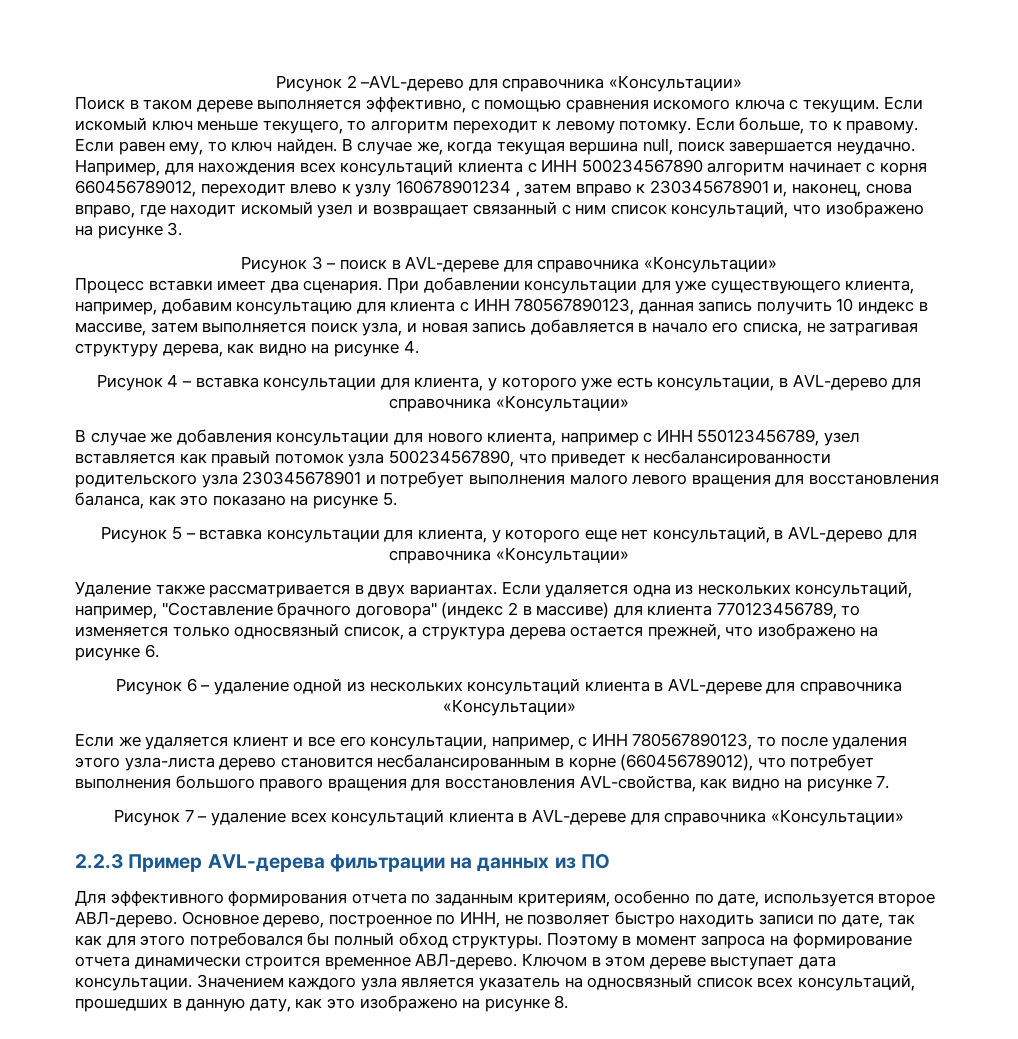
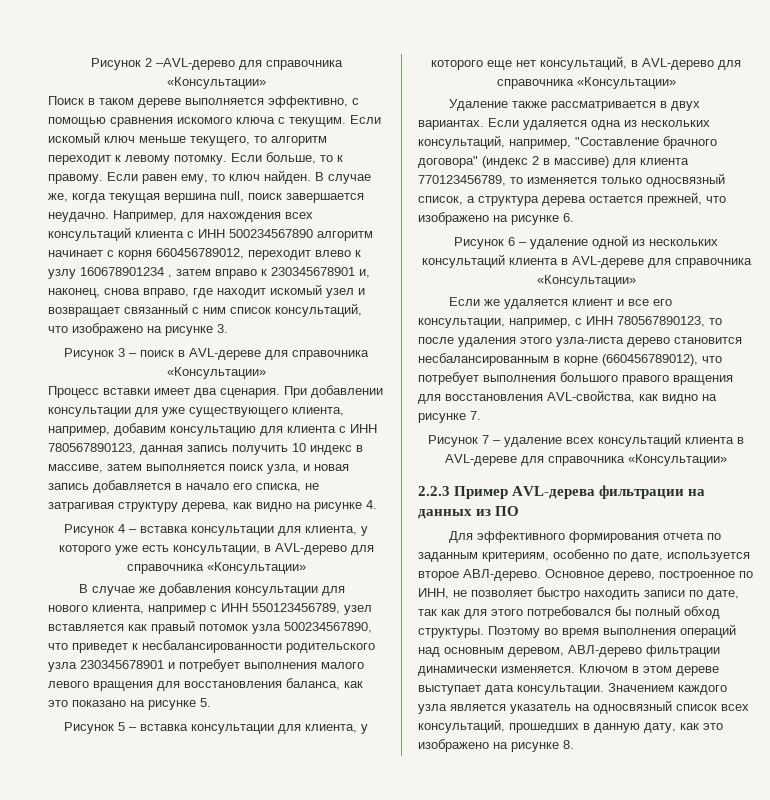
[622,932,912,949] [75,953,518,970] в момент запроса на формирование отчета динамически строится временное АВЛ-дерево. -> [544,624,736,638] [418,645,720,657] [418,666,575,676] во время выполнения операций над основным деревом, АВЛ-дерево фильтрации динамически изменяется.

